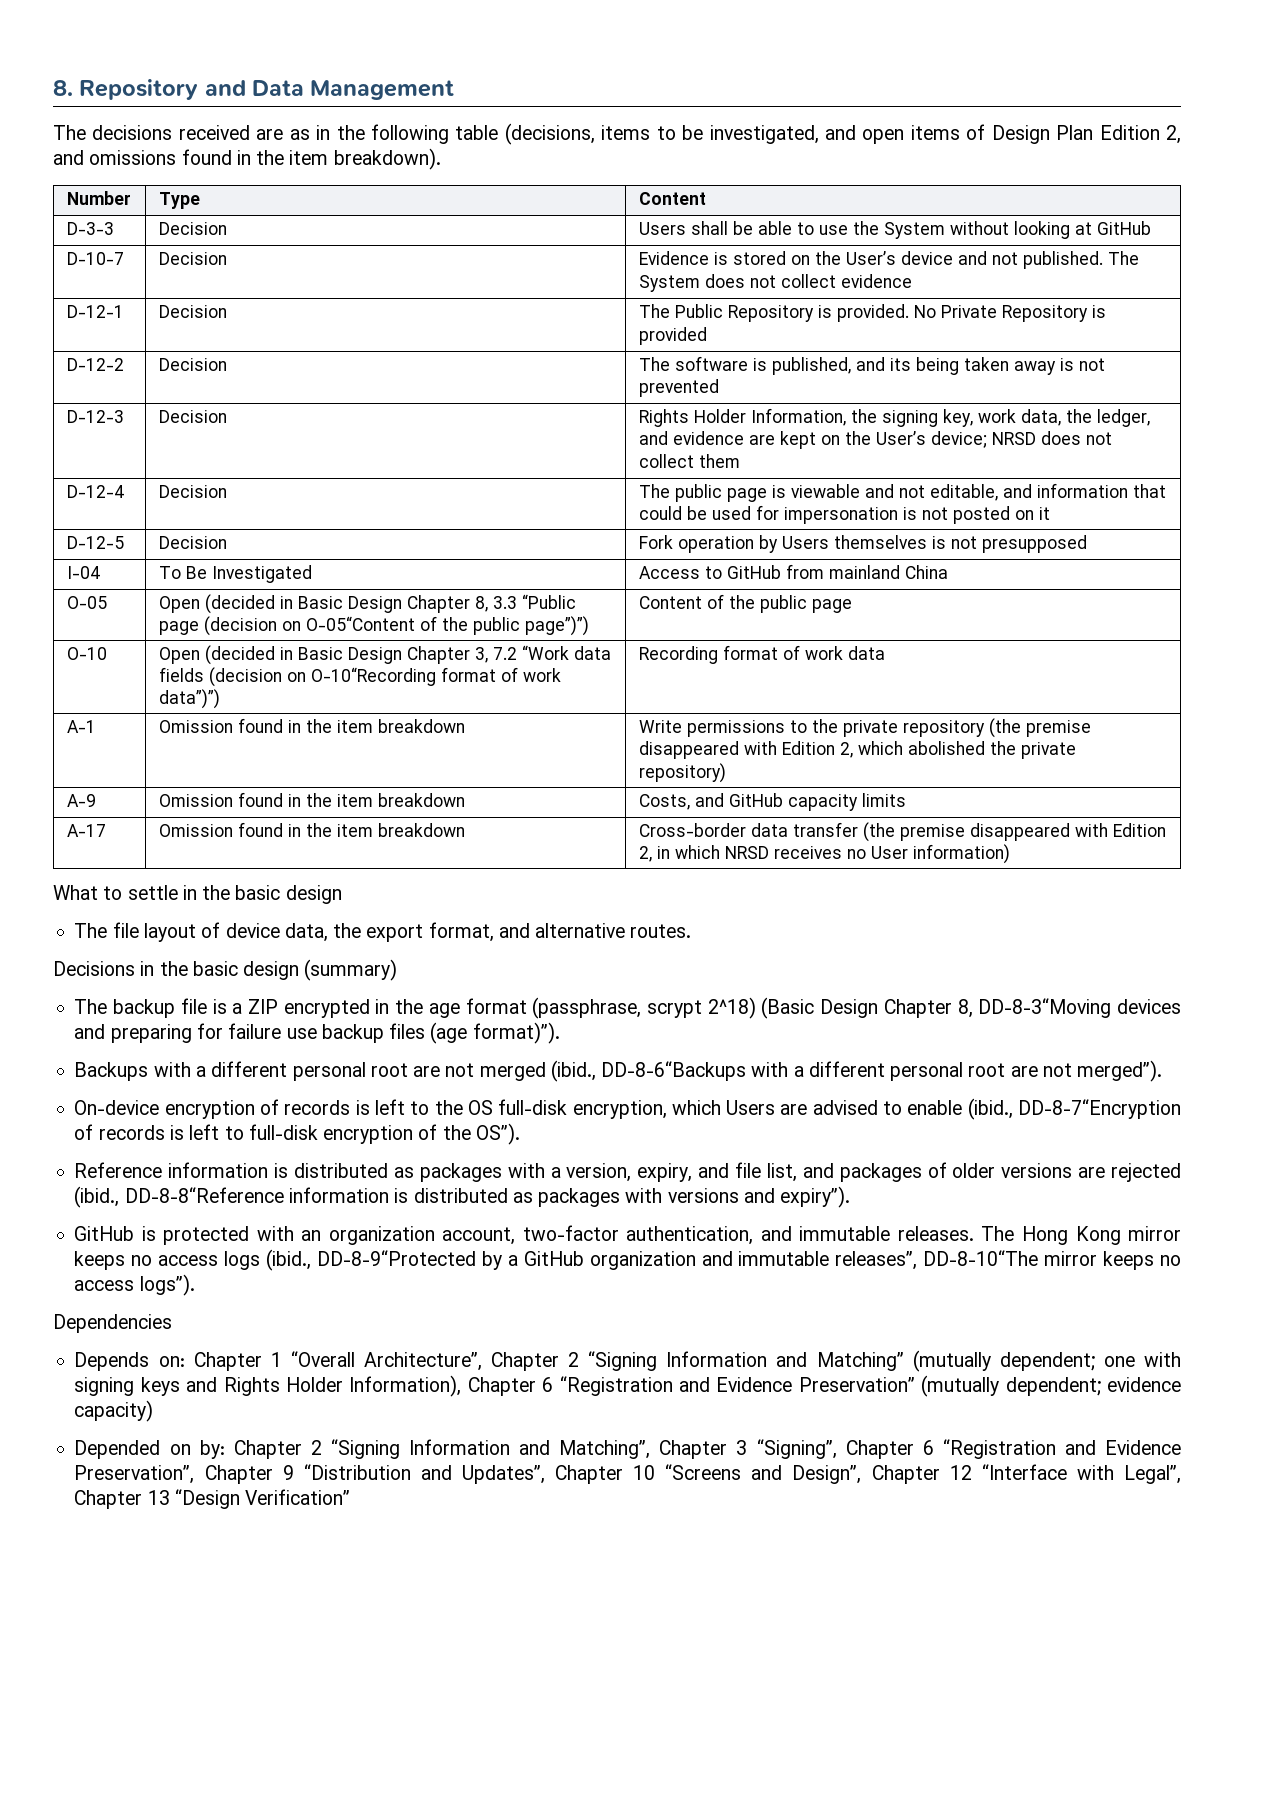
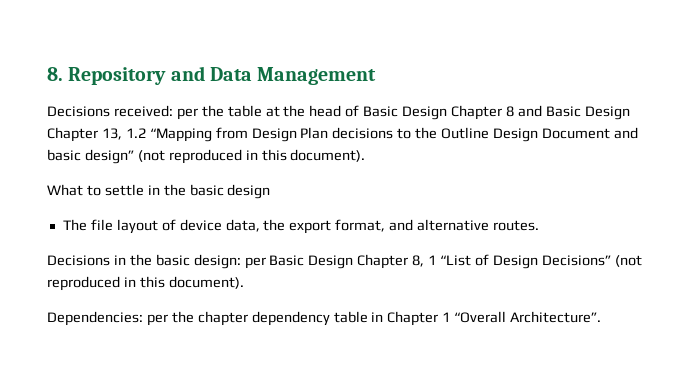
[53,123,1181,145] [53,148,441,170] [66,191,131,205] [158,192,200,209] [638,192,706,205] [66,222,114,235] [158,222,227,235] [638,221,1151,239] [66,252,124,265] [158,252,227,265] [638,251,1139,269] [638,274,912,292] [66,305,124,318] [158,305,227,318] [638,304,1106,322] [638,327,707,345] [66,358,124,371] [158,358,227,371] [638,356,1105,375] [638,379,719,397] [66,410,124,423] [158,410,227,423] [638,408,1150,427] [638,431,1112,449] [638,454,740,468] [66,485,124,498] [158,485,227,498] [638,483,1166,502] [638,505,1050,524] [66,536,124,549] [158,536,227,549] [638,535,1087,553] [66,566,100,579] [158,565,312,583] [638,564,948,579] [66,596,107,609] [158,594,576,614] [158,616,589,636] [638,594,852,613] [66,647,107,660] [158,645,611,665] [158,667,561,687] [158,689,220,709] [638,645,885,664] [66,720,96,733] [158,718,465,733] [638,718,1091,738] [638,741,1076,759] [638,763,726,783] [66,794,96,807] [158,792,465,807] [638,793,906,811] [66,824,106,837] [158,822,465,837] [638,822,1166,842] [638,844,1010,864] The decisions received are as in the following table (decisions, items to be investigated, and open items of Design Plan Edition 2, and omissions found in the item breakdown). // Number | Type | Content // D-3-3 | Decision | Users shall be able to use the System without looking at GitHub // D-10-7 | Decision | Evidence is stored on the User’s device and not published. The System does not collect evidence // D-12-1 | Decision | The Public Repository is provided. No Private Repository is provided // D-12-2 | Decision | The software is published, and its being taken away is not prevented // D-12-3 | Decision | Rights Holder Information, the signing key, work data, the ledger, and evidence are kept on the User’s device; NRSD does not collect them // D-12-4 | Decision | The public page is viewable and not editable, and information that could be used for impersonation is not posted on it // D-12-5 | Decision | Fork operation by Users themselves is not presupposed // I-04 | To Be Investigated | Access to GitHub from mainland China // O-05 | Open (decided in Basic Design Chapter 8, 3.3 “Public page (decision on O-05“Content of the public page”)”) | Content of the public page // O-10 | Open (decided in Basic Design Chapter 3, 7.2 “Work data fields (decision on O-10“Recording format of work data”)”) | Recording format of work data // A-1 | Omission found in the item breakdown | Write permissions to the private repository (the premise disappeared with Edition 2, which abolished the private repository) // A-9 | Omission found in the item breakdown | Costs, and GitHub capacity limits // A-17 | Omission found in the item breakdown | Cross-border data transfer (the premise disappeared with Edition 2, in which NRSD receives no User information) -> [47,105,630,120] [47,127,638,142] [47,149,366,164] Decisions received: per the table at the head of Basic Design Chapter 8 and Basic Design Chapter 13, 1.2 “Mapping from Design Plan decisions to the Outline Design Document and basic design” (not reproduced in this document).
[243,959,398,981] [74,997,1181,1019] [74,1022,560,1044] [74,1060,1163,1082] [74,1098,1181,1120] [74,1123,520,1145] [74,1162,1181,1182] [74,1186,851,1208] [74,1225,1181,1245] [74,1249,1181,1271] [74,1274,195,1296] [53,1314,172,1333] [74,1350,1181,1372] [74,1375,1181,1397] [74,1400,154,1422] [74,1439,1181,1459] [74,1464,1182,1484] [74,1489,351,1509] design (summary) // The backup file is a ZIP encrypted in the age format (passphrase, scrypt 2^18) (Basic Design Chapter 8, DD-8-3“Moving devices and preparing for failure use backup files (age format)”). // Backups with a different personal root are not merged (ibid., DD-8-6“Backups with a different personal root are not merged”). // On-device encryption of records is left to the OS full-disk encryption, which Users are advised to enable (ibid., DD-8-7“Encryption of records is left to full-disk encryption of the OS”). // Reference information is distributed as packages with a version, expiry, and file list, and packages of older versions are rejected (ibid., DD-8-8“Reference information is distributed as packages with versions and expiry”). // GitHub is protected with an organization account, two-factor authentication, and immutable releases. The Hong Kong mirror keeps no access logs (ibid., DD-8-9“Protected by a GitHub organization and immutable releases”, DD-8-10“The mirror keeps no access logs”). // Dependencies // Depends on: Chapter 1 “Overall Architecture”, Chapter 2 “Signing Information and Matching” (mutually dependent; one with signing keys and Rights Holder Information), Chapter 6 “Registration and Evidence Preservation” (mutually dependent; evidence capacity) // Depended on by: Chapter 2 “Signing Information and Matching”, Chapter 3 “Signing”, Chapter 6 “Registration and Evidence Preservation”, Chapter 9 “Distribution and Updates”, Chapter 10 “Screens and Design”, Chapter 12 “Interface with Legal”, Chapter 13 “Design Verification” -> [193,254,642,269] [47,276,244,291] [47,311,602,326] design: per Basic Design Chapter 8, 1 “List of Design Decisions” (not reproduced in this document). // Dependencies: per the chapter dependency table in Chapter 1 “Overall Architecture”.

